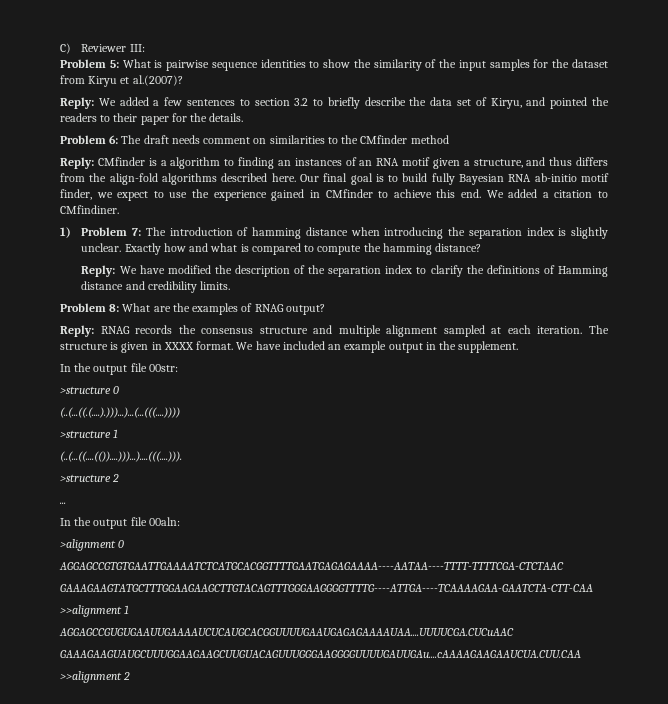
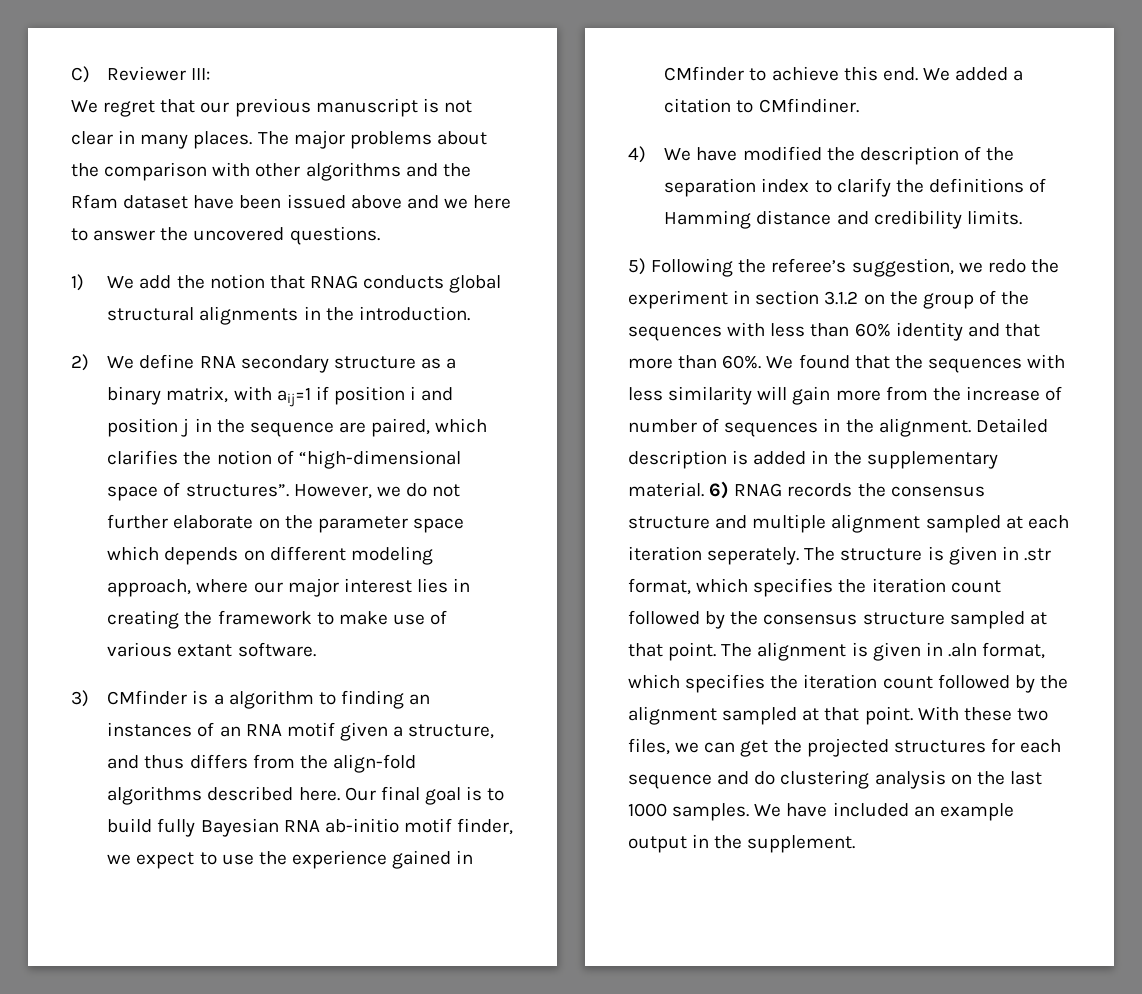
[60,59,608,71] [60,75,183,87] [60,97,609,109] [60,113,244,125] [60,135,449,144] [60,157,94,169] Problem 5: What is pairwise sequence identities to show the similarity of the input samples for the dataset from Kiryu et al.(2007)? // Reply: We added a few sentences to section 3.2 to briefly describe the data set of Kiryu, and pointed the readers to their paper for the details. // Problem 6: The draft needs comment on similarities to the CMfinder method // Reply: -> [71,98,472,117] [71,130,487,149] [71,162,471,181] [71,194,512,209] [71,226,380,245] [71,274,502,293] [107,306,470,325] [71,354,457,373] [107,386,454,407] [107,418,488,437] [107,450,461,469] [107,482,461,501] [107,514,464,533] [107,546,433,565] [107,578,471,597] [107,610,448,629] [107,642,316,657] [71,690,89,707] We regret that our previous manuscript is not clear in many places. The major problems about the comparison with other algorithms and the Rfam dataset have been issued above and we here to answer the uncovered questions. // 1) We add the notion that RNAG conducts global structural alignments in the introduction. // 2) We define RNA secondary structure as a binary matrix, with aij=1 if position i and position j in the sequence are paired, which clarifies the notion of “high-dimensional space of structures”. However, we do not further elaborate on the parameter space which depends on different modeling approach, where our major interest lies in creating the framework to make use of various extant software. // 3)
[60,227,609,239] [81,243,482,255] [81,265,116,277] 1) Problem 7: The introduction of hamming distance when introducing the separation index is slightly unclear. Exactly how and what is compared to compute the hamming distance? // Reply: -> [628,146,646,163] 4)
[60,303,325,315] [60,325,94,337] Problem 8: What are the examples of RNAG output? // Reply: -> [628,258,1059,277] [628,290,1030,309] [628,322,1040,341] [628,354,1066,373] [628,386,1063,405] [628,418,1048,437] [628,450,998,469] [628,481,730,499] 5) Following the referee’s suggestion, we redo the experiment in section 3.1.2 on the group of the sequences with less than 60% identity and that more than 60%. We found that the sequences with less similarity will gain more from the increase of number of sequences in the alignment. Detailed description is added in the supplementary material. 6)
[537,326,583,334] iteration. -> [628,546,800,565] iteration seperately.
[163,341,234,350] XXXX format. -> [1023,548,1051,561] [628,578,1001,597] [628,610,1047,629] [628,642,1046,661] [628,674,1068,693] [628,706,1048,725] [628,738,1062,757] [628,770,1042,789] [628,803,750,821] .str format, which specifies the iteration count followed by the consensus structure sampled at that point. The alignment is given in .aln format, which specifies the iteration count followed by the alignment sampled at that point. With these two files, we can get the projected structures for each sequence and do clustering analysis on the last 1000 samples.
[60,363,178,375] [60,386,120,394] [60,407,180,418] [60,429,119,438] [60,451,182,462] [60,474,120,482] [60,502,66,504] [60,517,180,529] [60,539,125,551] [59,562,564,570] [60,584,593,592] [60,605,130,617] [59,628,514,636] [60,650,581,658] [60,671,131,683] // In the output file 00str: // >structure 0 // (..(...((.(....).)))...)...(...(((....)))) // >structure 1 // (..(...((....(())....)))...)....(((....))). // >structure 2 // ... // In the output file 00aln: // >alignment 0 // AGGAGCCGTGTGAATTGAAAATCTCATGCACGGTTTTGAATGAGAGAAAA----AATAA----TTTT-TTTTCGA-CTCTAAC // GAAAGAAGTATGCTTTGGAAGAAGCTTGTACAGTTTGGGAAGGGGTTTTG----ATTGA----TCAAAAGAA-GAATCTA-CTT-CAA // >>alignment 1 // AGGAGCCGUGUGAAUUGAAAAUCUCAUGCACGGUUUUGAAUGAGAGAAAAUAA....UUUUCGA.CUCuAAC // GAAAGAAGUAUGCUUUGGAAGAAGCUUGUACAGUUUGGGAAGGGGUUUUGAUUGAu....cAAAAGAAGAAUCUA.CUU.CAA // >>alignment 2 -> (856, 844) none

